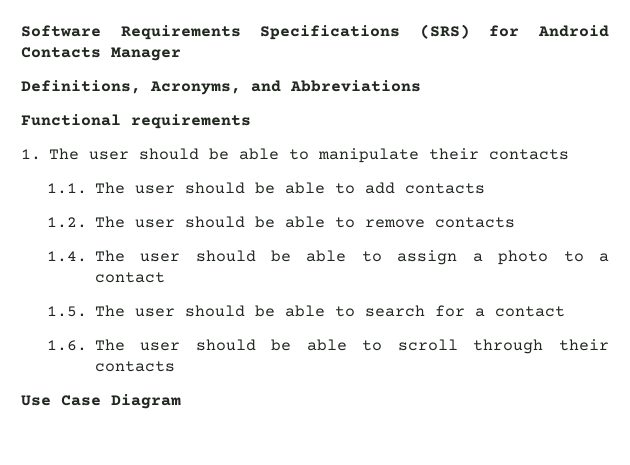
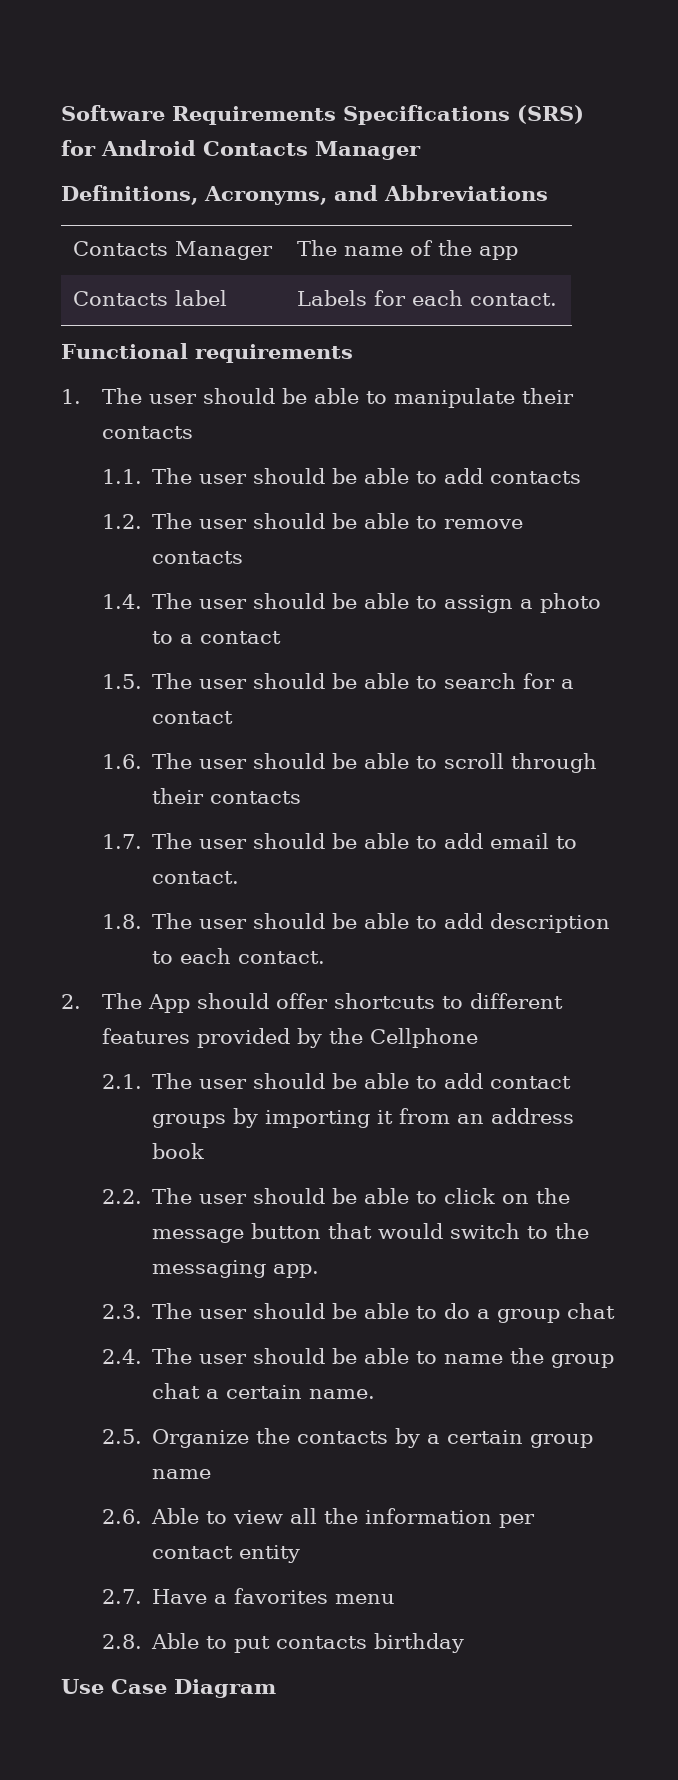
(421, 86) none -> [73,241,274,260] [297,240,519,260] [73,290,228,306] [297,290,558,306] // Contacts Manager | The name of the app // Contacts label | Labels for each contact.
(175, 366) none -> [101,833,577,849] [151,871,239,884] [101,913,610,933] [151,948,325,964] [61,993,563,1013] [101,1028,478,1048] [101,1073,571,1089] [151,1108,574,1128] [151,1143,204,1159] [101,1188,570,1204] [151,1223,589,1243] [151,1260,319,1278] [101,1303,615,1323] [101,1348,614,1368] [151,1383,375,1399] [101,1428,593,1448] [151,1469,211,1479] [101,1508,535,1528] [151,1545,300,1563] [101,1588,395,1604] [101,1633,464,1653] // 1.7. The user should be able to add email to contact. // 1.8. The user should be able to add description to each contact. // 2. The App should offer shortcuts to different features provided by the Cellphone // 2.1. The user should be able to add contact groups by importing it from an address book // 2.2. The user should be able to click on the message button that would switch to the messaging app. // 2.3. The user should be able to do a group chat // 2.4. The user should be able to name the group chat a certain name. // 2.5. Organize the contacts by a certain group name // 2.6. Able to view all the information per contact entity // 2.7. Have a favorites menu // 2.8. Able to put contacts birthday

